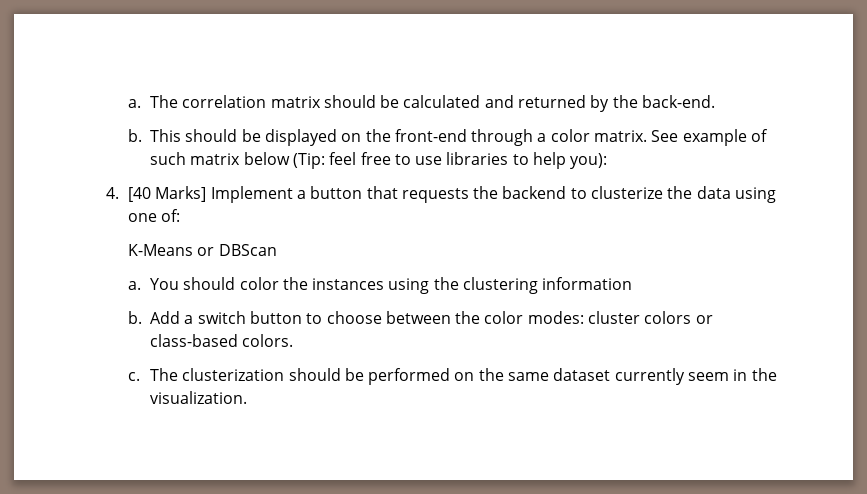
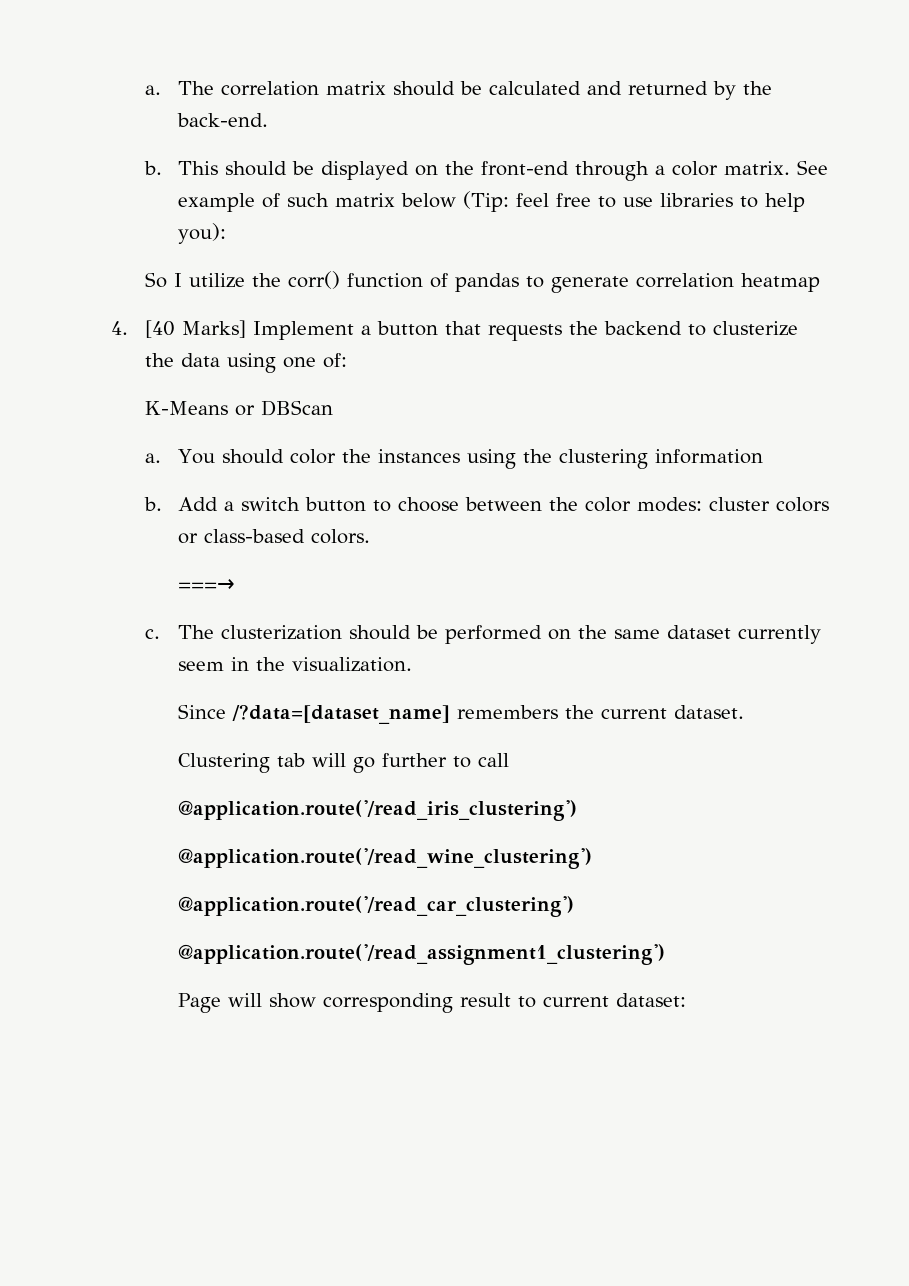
(608, 161) none -> [144,271,820,293] // So I utilize the corr() function of pandas to generate correlation heatmap
(294, 340) none -> [178,579,236,591] // ===→
(247, 397) none -> [178,704,745,724] [178,753,510,773] [178,800,578,821] [178,848,593,869] [178,896,575,917] [178,944,666,965] [178,993,687,1013] // Since /?data=[dataset_name] remembers the current dataset. // Clustering tab will go further to call // @application.route('/read_iris_clustering') // @application.route('/read_wine_clustering') // @application.route('/read_car_clustering') // @application.route('/read_assignment1_clustering') // Page will show corresponding result to current dataset:

